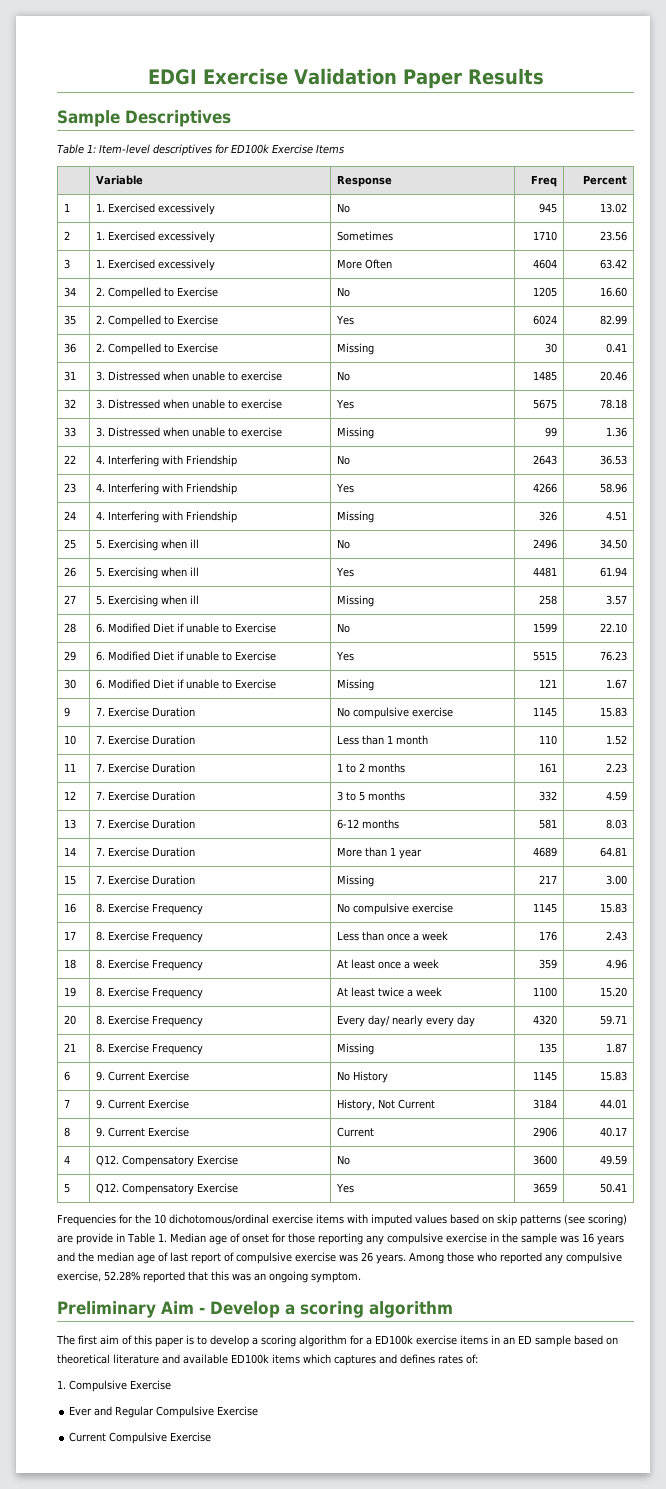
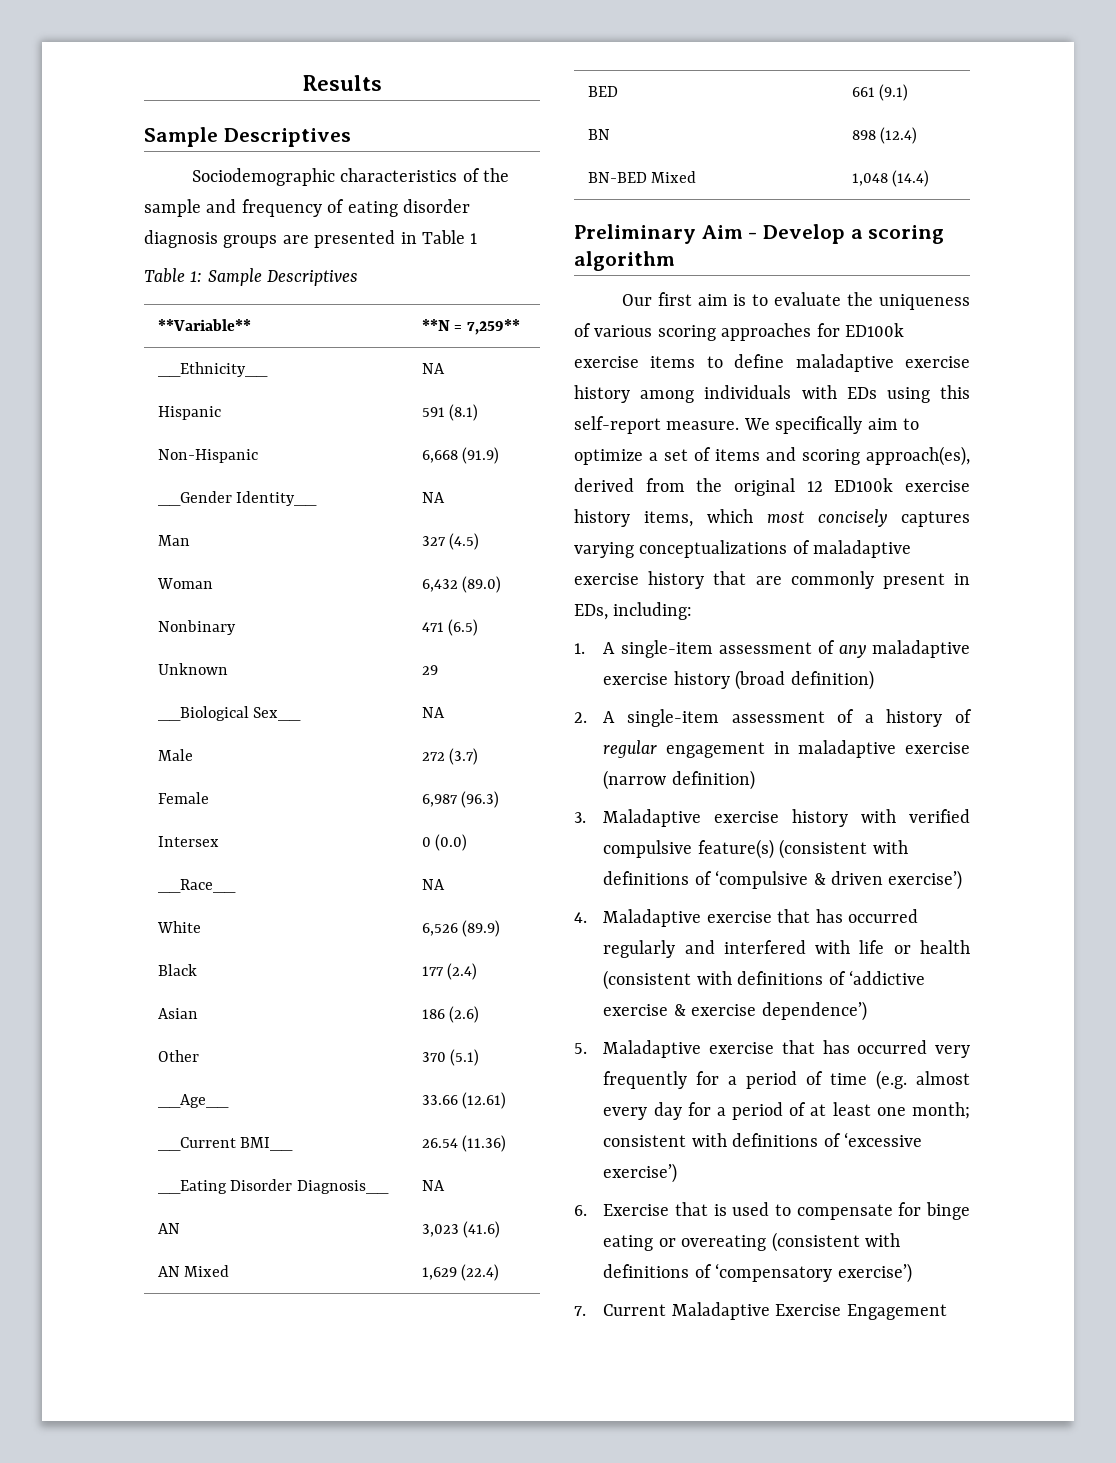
[147,68,462,89] EDGI Exercise Validation Paper -> (302, 83) none
[57,144,344,156] [96,175,144,185] [337,175,393,187] [530,175,557,187] [582,175,627,185] [64,203,71,212] [96,203,216,215] [337,203,351,213] [538,203,557,213] [599,203,627,213] [64,231,71,240] [96,231,216,243] [337,231,394,241] [532,231,557,241] [599,231,627,241] [64,259,71,269] [96,259,216,271] [337,259,393,269] [532,259,557,269] [599,259,627,269] [64,287,77,297] [96,287,219,299] [337,287,351,297] [532,287,557,297] [599,287,627,297] [64,315,77,325] [96,315,219,327] [336,315,355,325] [532,315,557,325] [599,315,627,325] [64,343,77,353] [96,343,219,355] [337,343,375,355] [544,343,557,353] [605,343,627,353] [64,371,77,381] [96,371,283,381] [337,371,351,381] [532,371,557,381] [599,371,627,381] [64,399,77,409] [96,399,283,409] [336,399,355,409] [532,399,557,409] [599,399,627,409] [64,427,77,437] [96,427,283,437] [337,427,375,439] [544,427,557,437] [605,427,627,437] [64,455,77,464] [96,455,238,467] [337,455,351,465] [532,455,557,465] [599,455,627,465] [64,483,77,493] [96,483,238,495] [336,483,355,493] [532,483,557,493] [599,483,627,493] [64,511,77,520] [96,511,238,523] [337,511,375,523] [538,511,557,521] [605,511,627,521] [64,539,77,549] [96,539,200,551] [337,539,351,549] [532,539,557,549] [599,539,627,549] [64,567,77,577] [96,567,200,579] [336,567,355,577] [532,567,557,577] [599,567,627,577] [64,595,77,604] [96,595,200,607] [337,595,375,607] [538,595,557,605] [605,595,627,605] [64,623,77,633] [96,623,277,633] [337,623,351,633] [532,623,557,633] [599,623,627,633] [64,651,77,661] [96,651,277,661] [336,651,355,661] [532,651,557,661] [599,651,627,661] [64,679,77,689] [96,679,277,689] [337,679,375,691] [538,679,557,688] [605,679,627,689] [64,707,71,717] [96,707,196,717] [337,707,454,719] [532,707,557,717] [599,707,627,717] [64,735,77,745] [96,735,196,745] [337,735,429,745] [538,735,557,745] [605,735,627,745] [64,763,77,772] [96,763,196,773] [337,763,406,773] [538,763,557,773] [605,763,627,773] [64,791,77,800] [96,791,196,801] [337,791,406,801] [538,791,557,801] [605,791,627,801] [64,819,77,829] [96,819,196,829] [337,819,400,829] [538,819,557,829] [605,819,627,829] [64,847,77,856] [96,847,196,857] [337,847,423,859] [532,847,557,857] [599,847,627,857] [64,875,77,885] [96,875,196,885] [337,875,375,887] [538,875,557,884] [605,875,627,885] [64,903,77,913] [96,903,204,915] [337,903,454,915] [532,903,557,913] [599,903,627,913] [64,931,77,940] [96,931,204,943] [337,931,449,941] [538,931,557,941] [605,931,627,941] [64,959,77,969] [96,959,204,971] [337,959,440,969] [538,959,557,969] [605,959,627,969] [64,987,77,997] [96,987,204,999] [337,987,443,997] [532,987,557,997] [599,987,627,997] [64,1015,77,1025] [96,1015,204,1027] [337,1015,476,1027] [532,1015,557,1025] [599,1015,627,1025] [64,1043,77,1052] [96,1043,204,1055] [337,1043,375,1055] [538,1043,557,1053] [605,1043,627,1053] [64,1071,71,1081] [96,1071,190,1081] [337,1071,389,1083] [532,1071,557,1081] [599,1071,627,1081] [64,1099,71,1108] [96,1099,190,1109] [337,1099,436,1111] [532,1099,557,1109] [599,1099,627,1109] [64,1127,71,1137] [96,1127,190,1137] [337,1127,375,1137] [532,1127,557,1137] [599,1127,627,1137] [64,1155,71,1164] [96,1155,239,1167] [337,1155,351,1165] [532,1155,557,1165] [599,1155,627,1165] [64,1183,71,1193] [96,1183,239,1195] [336,1183,355,1193] [532,1183,557,1193] [599,1183,627,1193] [57,1214,627,1226] [57,1233,624,1245] [57,1252,622,1264] [57,1271,361,1283] Table 1: Item-level descriptives for ED100k Exercise Items // | Variable | Response | Freq | Percent // 1 | 1. Exercised excessively | No | 945 | 13.02 // 2 | 1. Exercised excessively | Sometimes | 1710 | 23.56 // 3 | 1. Exercised excessively | More Often | 4604 | 63.42 // 34 | 2. Compelled to Exercise | No | 1205 | 16.60 // 35 | 2. Compelled to Exercise | Yes | 6024 | 82.99 // 36 | 2. Compelled to Exercise | Missing | 30 | 0.41 // 31 | 3. Distressed when unable to exercise | No | 1485 | 20.46 // 32 | 3. Distressed when unable to exercise | Yes | 5675 | 78.18 // 33 | 3. Distressed when unable to exercise | Missing | 99 | 1.36 // 22 | 4. Interfering with Friendship | No | 2643 | 36.53 // 23 | 4. Interfering with Friendship | Yes | 4266 | 58.96 // 24 | 4. Interfering with Friendship | Missing | 326 | 4.51 // 25 | 5. Exercising when ill | No | 2496 | 34.50 // 26 | 5. Exercising when ill | Yes | 4481 | 61.94 // 27 | 5. Exercising when ill | Missing | 258 | 3.57 // 28 | 6. Modified Diet if unable to Exercise | No | 1599 | 22.10 // 29 | 6. Modified Diet if unable to Exercise | Yes | 5515 | 76.23 // 30 | 6. Modified Diet if unable to Exercise | Missing | 121 | 1.67 // 9 | 7. Exercise Duration | No compulsive exercise | 1145 | 15.83 // 10 | 7. Exercise Duration | Less than 1 month | 110 | 1.52 // 11 | 7. Exercise Duration | 1 to 2 months | 161 | 2.23 // 12 | 7. Exercise Duration | 3 to 5 months | 332 | 4.59 // 13 | 7. Exercise Duration | 6-12 months | 581 | 8.03 // 14 | 7. Exercise Duration | More than 1 year | 4689 | 64.81 // 15 | 7. Exercise Duration | Missing | 217 | 3.00 // 16 | 8. Exercise Frequency | No compulsive exercise | 1145 | 15.83 // 17 | 8. Exercise Frequency | Less than once a week | 176 | 2.43 // 18 | 8. Exercise Frequency | At least once a week | 359 | 4.96 // 19 | 8. Exercise Frequency | At least twice a week | 1100 | 15.20 // 20 | 8. Exercise Frequency | Every day/ nearly every day | 4320 | 59.71 // 21 | 8. Exercise Frequency | Missing | 135 | 1.87 // 6 | 9. Current Exercise | No History | 1145 | 15.83 // 7 | 9. Current Exercise | History, Not Current | 3184 | 44.01 // 8 | 9. Current Exercise | Current | 2906 | 40.17 // 4 | Q12. Compensatory Exercise | No | 3600 | 49.59 // 5 | Q12. Compensatory Exercise | Yes | 3659 | 50.41 // Frequencies for the 10 dichotomous/ordinal exercise items with imputed values based on skip patterns (see scoring) are provide in Table 1. Median age of onset for those reporting any compulsive exercise in the sample was 16 years and the median age of last report of compulsive exercise was 26 years. Among those who reported any compulsive exercise, 52.28% reported that this was an ongoing symptom. -> [191,168,510,186] [144,199,470,217] [144,230,478,248] [144,268,359,286] [157,319,251,331] [421,319,521,335] [157,362,268,377] [421,363,445,374] [157,406,221,420] [421,404,479,421] [157,449,258,463] [421,447,500,464] [157,491,318,506] [421,492,445,503] [157,535,190,546] [421,533,480,550] [156,578,213,589] [421,576,502,593] [157,620,236,635] [421,619,479,636] [157,663,228,675] [421,665,438,675] [157,706,302,721] [421,707,445,718] [157,749,193,761] [421,748,479,765] [157,792,209,804] [421,791,500,808] [157,836,219,847] [421,834,468,851] [157,879,236,893] [421,879,445,890] [156,921,201,933] [421,920,501,937] [157,964,197,976] [421,963,478,980] [157,1008,198,1019] [421,1006,480,1023] [157,1050,199,1062] [421,1049,480,1066] [157,1094,229,1108] [421,1092,507,1109] [157,1137,294,1151] [421,1135,507,1152] [157,1179,390,1194] [421,1180,445,1191] [157,1223,180,1234] [421,1221,501,1238] [157,1265,230,1277] [421,1264,500,1281] [587,86,618,97] [851,84,909,101] [587,129,610,140] [851,127,918,144] [587,171,697,183] [851,170,930,187] Sociodemographic characteristics of the sample and frequency of eating disorder diagnosis groups are presented in Table 1 // Table 1: Sample Descriptives // **Variable** | **N = 7,259** // __Ethnicity__ | NA // Hispanic | 591 (8.1) // Non-Hispanic | 6,668 (91.9) // __Gender Identity__ | NA // Man | 327 (4.5) // Woman | 6,432 (89.0) // Nonbinary | 471 (6.5) // Unknown | 29 // __Biological Sex__ | NA // Male | 272 (3.7) // Female | 6,987 (96.3) // Intersex | 0 (0.0) // __Race__ | NA // White | 6,526 (89.9) // Black | 177 (2.4) // Asian | 186 (2.6) // Other | 370 (5.1) // __Age__ | 33.66 (12.61) // __Current BMI__ | 26.54 (11.36) // __Eating Disorder Diagnosis__ | NA // AN | 3,023 (41.6) // AN Mixed | 1,629 (22.4) // BED | 661 (9.1) // BN | 898 (12.4) // BN-BED Mixed | 1,048 (14.4)
[56,1335,75,1345] The -> [621,294,652,306] Our
[122,1335,618,1347] [57,1354,478,1366] [57,1380,171,1392] [69,1406,259,1418] [69,1432,212,1444] of this paper is to develop a scoring algorithm for a ED100k exercise items in an ED sample based on theoretical literature and available ED100k items which captures and defines rates of: // 1. Compulsive Exercise // Ever and Regular Compulsive Exercise // Current Compulsive Exercise -> [733,292,970,310] [574,323,904,341] [574,354,970,372] [574,385,970,403] [574,416,919,434] [574,446,970,466] [574,478,970,496] [574,509,970,527] [574,540,912,558] [574,571,971,589] [574,602,693,620] [574,640,970,658] [603,670,874,690] [574,709,972,727] [603,740,970,758] [603,770,755,790] [574,809,970,827] [603,839,908,859] [603,870,963,890] [574,909,919,927] [603,940,970,958] [603,970,926,990] [603,1001,867,1021] [574,1040,970,1058] [603,1070,970,1090] [603,1102,970,1120] [603,1132,923,1147] [603,1163,678,1183] [574,1202,970,1220] [603,1232,901,1252] [603,1263,912,1283] [574,1302,947,1320] is to evaluate the uniqueness of various scoring approaches for ED100k exercise items to define maladaptive exercise history among individuals with EDs using this self-report measure. We specifically aim to optimize a set of items and scoring approach(es), derived from the original 12 ED100k exercise history items, which most concisely captures varying conceptualizations of maladaptive exercise history that are commonly present in EDs, including: // 1. A single-item assessment of any maladaptive exercise history (broad definition) // 2. A single-item assessment of a history of regular engagement in maladaptive exercise (narrow definition) // 3. Maladaptive exercise history with verified compulsive feature(s) (consistent with definitions of ‘compulsive & driven exercise’) // 4. Maladaptive exercise that has occurred regularly and interfered with life or health (consistent with definitions of ‘addictive exercise & exercise dependence’) // 5. Maladaptive exercise that has occurred very frequently for a period of time (e.g. almost every day for a period of at least one month; consistent with definitions of ‘excessive exercise’) // 6. Exercise that is used to compensate for binge eating or overeating (consistent with definitions of ‘compensatory exercise’) // 7. Current Maladaptive Exercise Engagement

